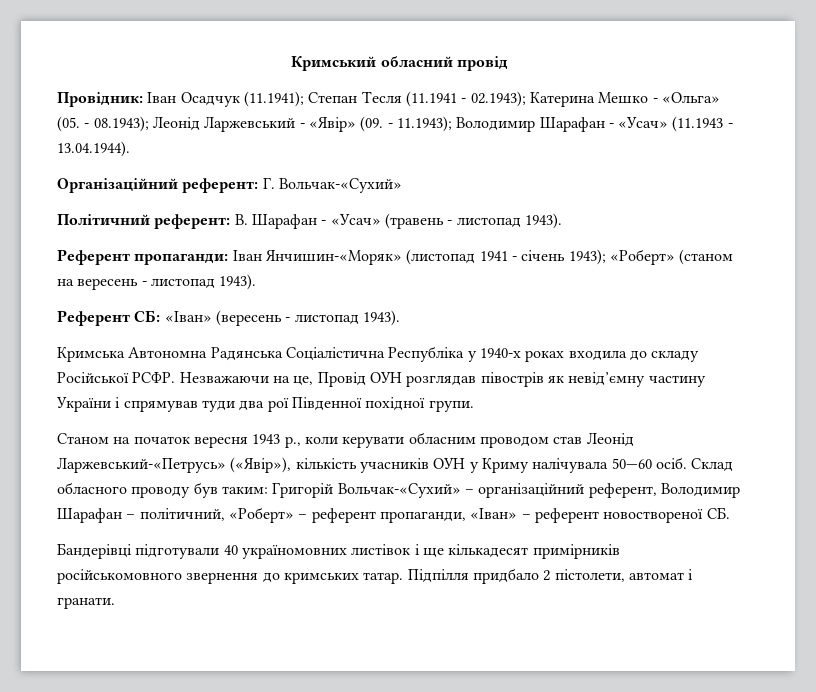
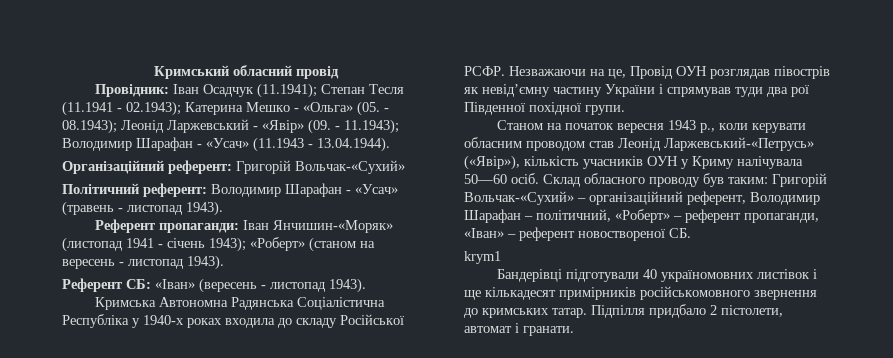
[262,177,275,189] Г. -> [236,160,291,174] Григорій
[234,214,248,225] В. -> [211,184,281,197] Володимир
(730, 513) none -> [464,251,501,264] // krym1

